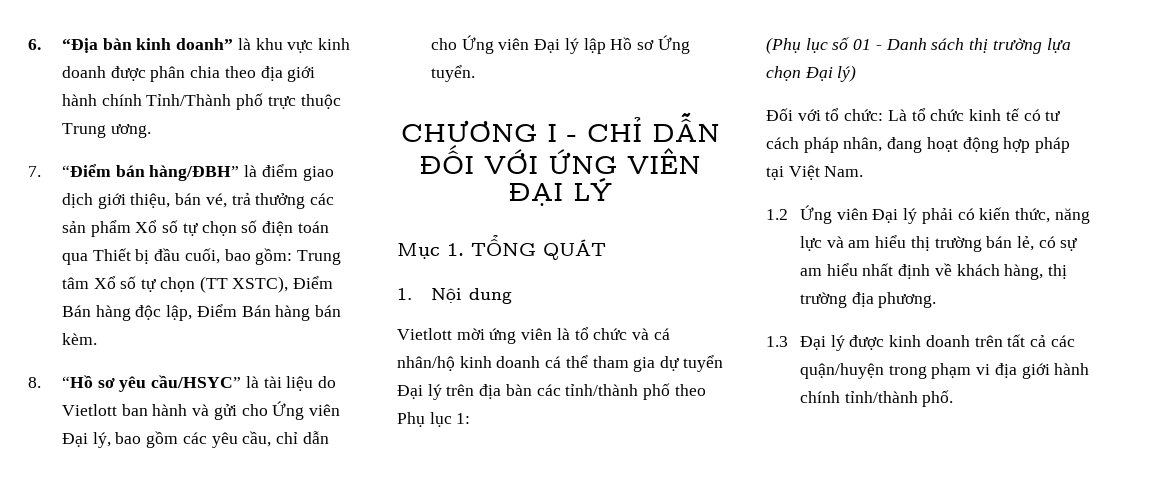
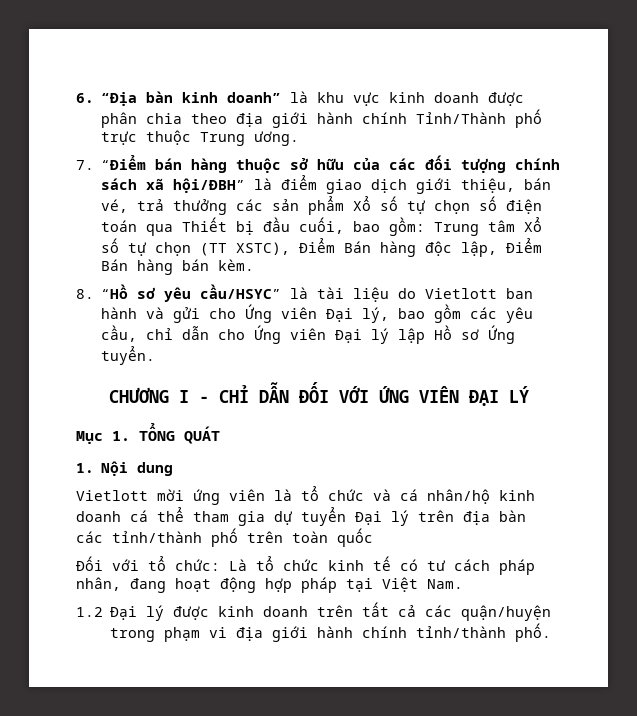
[149,165,240,181] hàng/ĐBH” -> [191,155,561,173] [101,178,246,193] hàng thuộc sở hữu của các đối tượng chính sách xã hội/ĐBH”
[674,384,706,396] [397,412,471,427] [766,37,1071,54] [766,65,857,82] theo Phụ lục 1: // (Phụ lục số 01 - Danh sách thị trường lựa chọn Đại lý) -> [247,528,373,547] trên toàn quốc
[799,205,1090,224] [799,235,1078,252] [799,263,1067,280] [799,292,937,308] [766,336,788,347] Ứng viên Đại lý phải có kiến thức, năng lực và am hiểu thị trường bán lẻ, có sự am hiểu nhất định về khách hàng, thị trường địa phương. // 1.3 -> (103, 612) none

